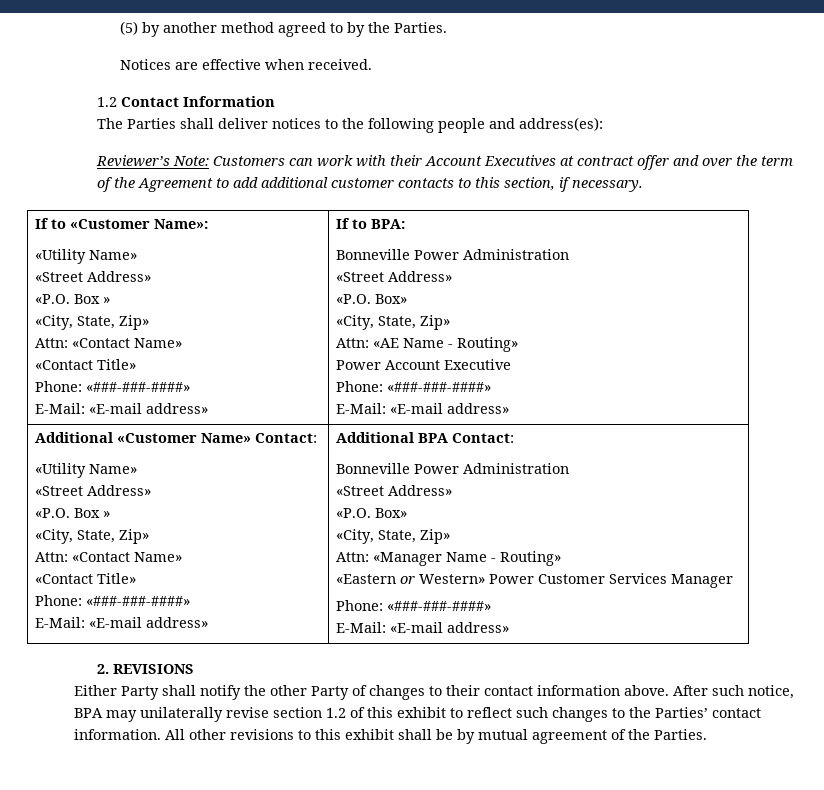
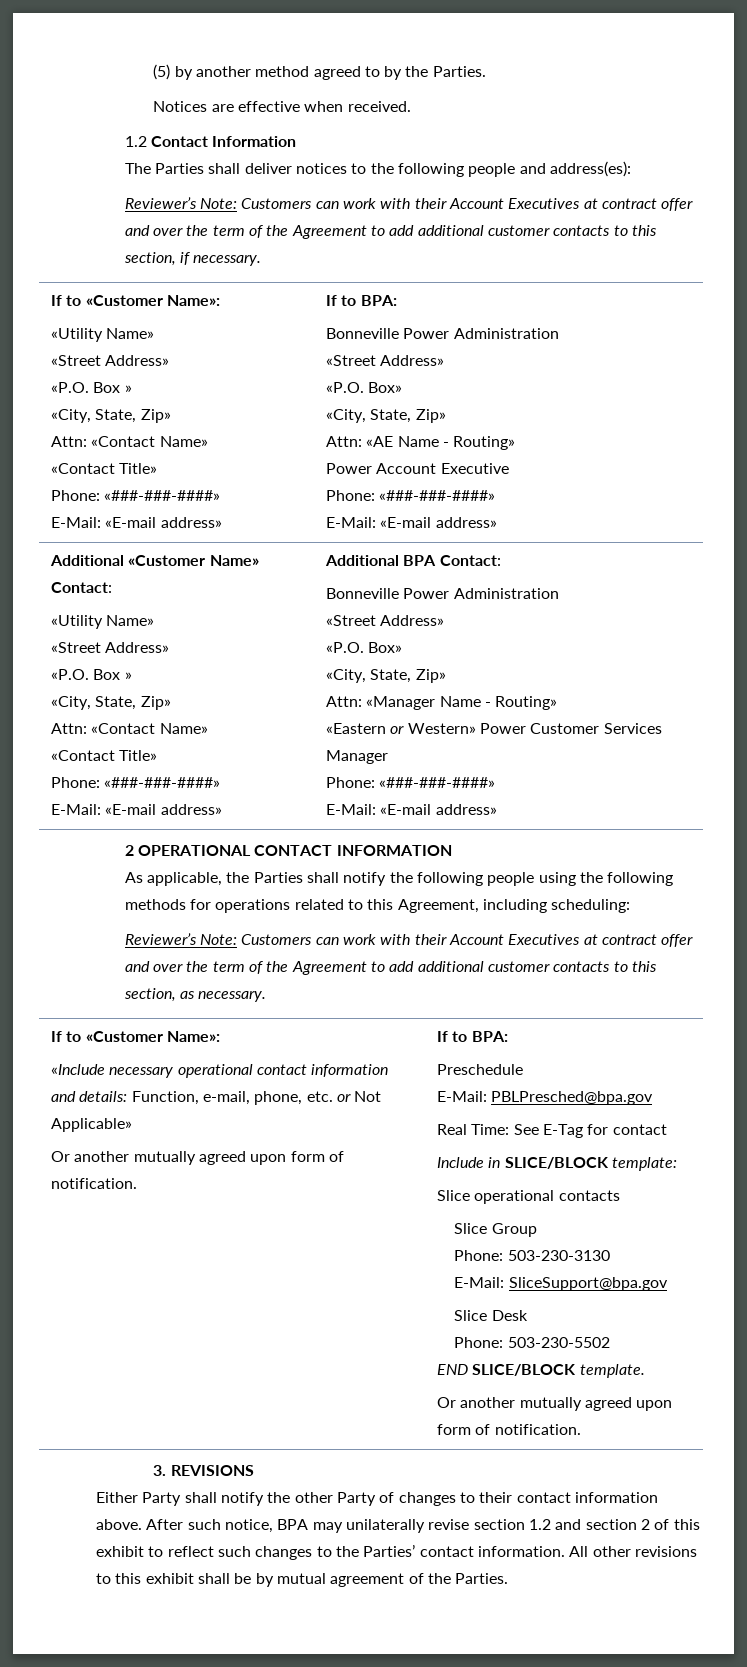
[96,664,109,674] 2. -> [124,845,452,856] [124,872,674,886] [124,899,631,913] [124,933,694,947] [124,961,657,975] [123,988,267,1002] [51,1031,221,1042] [51,1064,389,1078] [51,1091,382,1105] [51,1118,133,1132] [51,1151,345,1165] [51,1178,138,1189] [437,1031,508,1042] [437,1064,524,1075] [437,1091,654,1105] [437,1124,667,1138] [437,1157,678,1171] [437,1190,620,1204] [454,1223,537,1237] [454,1250,610,1261] [454,1277,668,1291] [454,1310,528,1321] [454,1337,610,1348] [437,1364,645,1378] [437,1397,673,1411] [437,1424,581,1435] [153,1465,167,1476] 2 OPERATIONAL CONTACT INFORMATION // As applicable, the Parties shall notify the following people using the following methods for operations related to this Agreement, including scheduling: // Reviewer’s Note: Customers can work with their Account Executives at contract offer and over the term of the Agreement to add additional customer contacts to this section, as necessary. // If to «Customer Name»: // «Include necessary operational contact information and details: Function, e-mail, phone, etc. or Not Applicable» // Or another mutually agreed upon form of notification. | If to BPA: // Preschedule // E-Mail: PBLPresched@bpa.gov // Real Time: See E-Tag for contact // Include in SLICE/BLOCK template: // Slice operational contacts // Slice Group // Phone: 503-230-3130 // E-Mail: SliceSupport@bpa.gov // Slice Desk // Phone: 503-230-5502 // END SLICE/BLOCK template. // Or another mutually agreed upon form of notification. // 3.
(346, 713) none -> [555,1519,650,1530] and section 2

